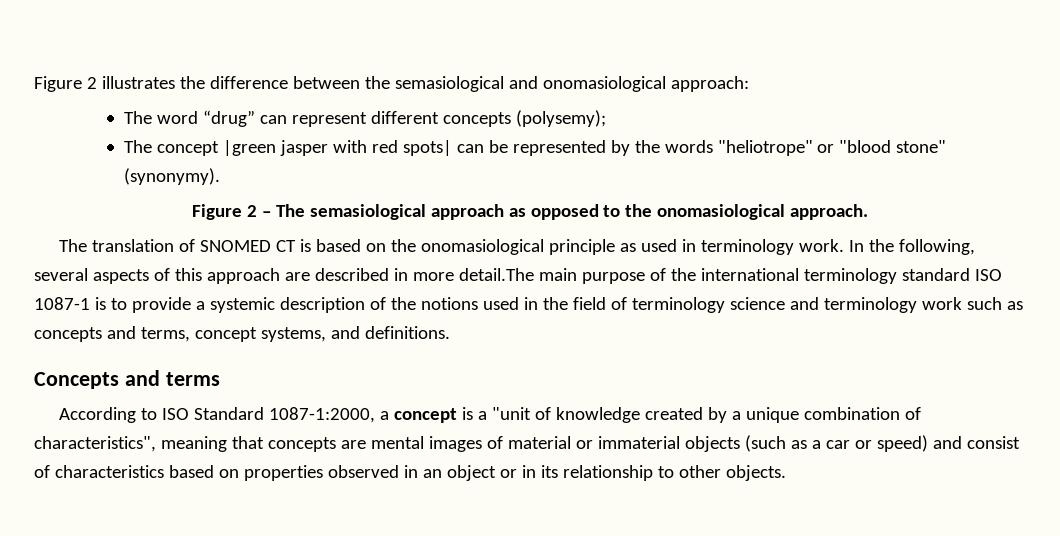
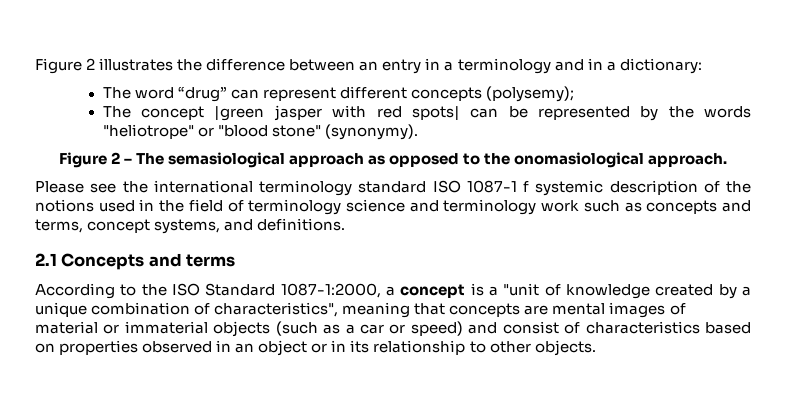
[364,76,749,92] the semasiological and onomasiological approach: -> [359,58,702,74] an entry in a terminology and in a dictionary:
[59,239,976,255] [34,268,666,284] The translation of SNOMED CT is based on the onomasiological principle as used in terminology work. In the following, several aspects of this approach are described in more detail.The main purpose of -> [35,181,117,193] Please see
[94,297,205,313] is to provide a -> [523,181,529,192] f
(450, 332) none -> [35,253,57,266] 2.1
(158, 414) none -> [141,284,167,296] the

